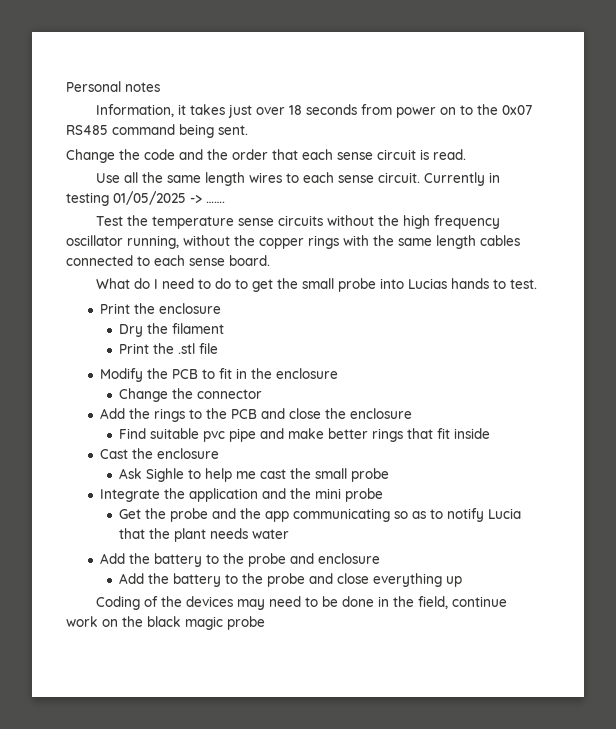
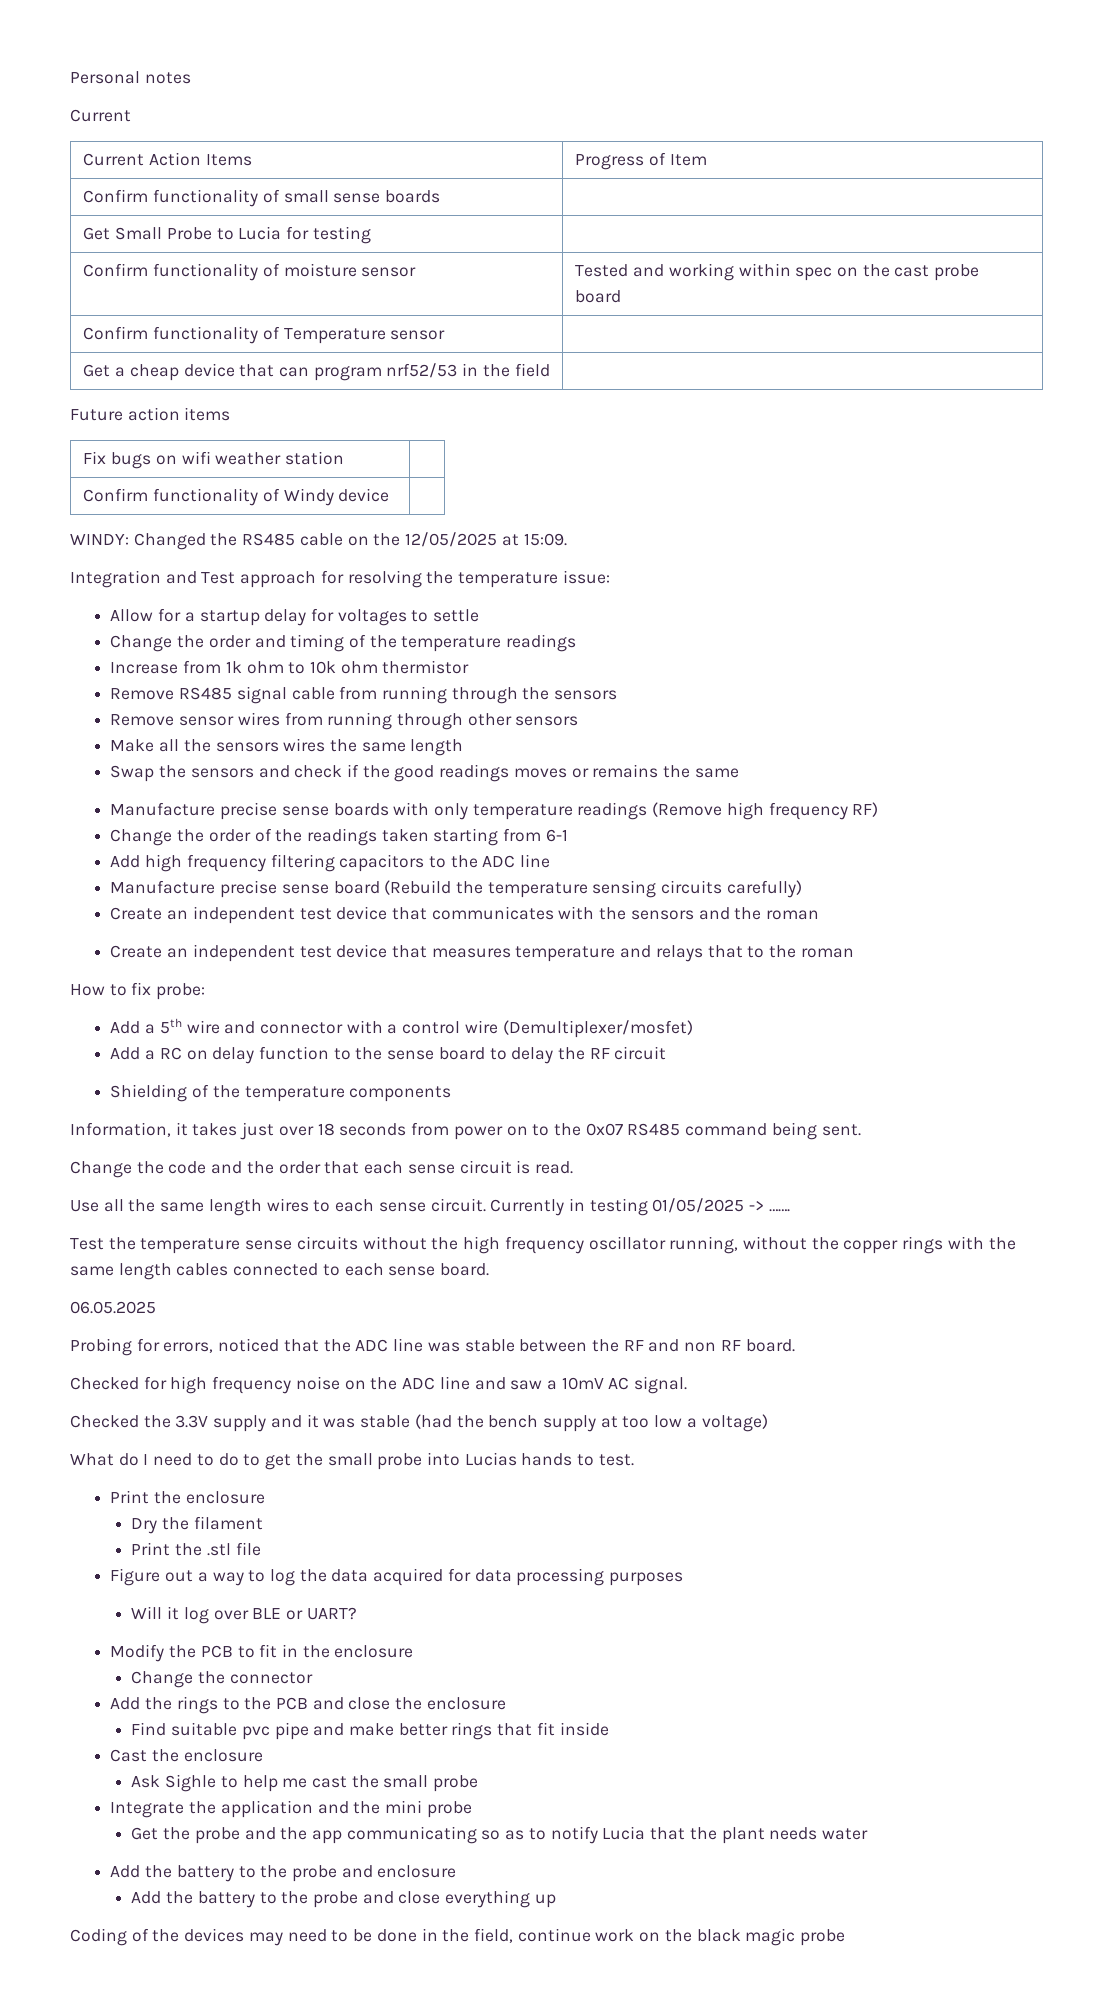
(160, 87) none -> [70,109,131,122] [83,152,252,166] [575,152,707,170] [83,189,440,207] [83,226,371,244] [83,263,417,281] [575,263,980,281] [575,290,622,303] [83,326,446,344] [83,363,550,381] [70,407,231,421] [83,451,344,469] [83,488,390,506] [70,532,567,550] [70,570,610,588] [110,608,480,626] [110,634,577,652] [110,660,470,674] [110,686,618,704] [110,712,579,730] [110,738,464,756] [110,764,739,782] [110,802,879,820] [110,828,568,846] [110,854,551,872] [110,880,802,898] [110,906,820,924] [110,944,854,962] [70,982,206,1000] [110,1018,693,1038] [110,1046,667,1064] [110,1084,452,1102] // Current // Current Action Items | Progress of Item // Confirm functionality of small sense boards | // Get Small Probe to Lucia for testing | // Confirm functionality of moisture sensor | Tested and working within spec on the cast probe board // Confirm functionality of Temperature sensor | // Get a cheap device that can program nrf52/53 in the field | // Future action items // Fix bugs on wifi weather station | // Confirm functionality of Windy device | // WINDY: Changed the RS485 cable on the 12/05/2025 at 15:09. // Integration and Test approach for resolving the temperature issue: // Allow for a startup delay for voltages to settle // Change the order and timing of the temperature readings // Increase from 1k ohm to 10k ohm thermistor // Remove RS485 signal cable from running through the sensors // Remove sensor wires from running through other sensors // Make all the sensors wires the same length // Swap the sensors and check if the good readings moves or remains the same // Manufacture precise sense boards with only temperature readings (Remove high frequency RF) // Change the order of the readings taken starting from 6-1 // Add high frequency filtering capacitors to the ADC line // Manufacture precise sense board (Rebuild the temperature sensing circuits carefully) // Create an independent test device that communicates with the sensors and the roman // Create an independent test device that measures temperature and relays that to the roman // How to fix probe: // Add a 5th wire and connector with a control wire (Demultiplexer/mosfet) // Add a RC on delay function to the sense board to delay the RF circuit // Shielding of the temperature components
(270, 260) none -> [70,1301,156,1314] [70,1338,795,1356] [70,1376,688,1394] [70,1414,768,1432] // 06.05.2025 // Probing for errors, noticed that the ADC line was stable between the RF and non RF board. // Checked for high frequency noise on the ADC line and saw a 10mV AC signal. // Checked the 3.3V supply and it was stable (had the bench supply at too low a voltage)
(219, 348) none -> [110,1568,684,1586] [131,1606,357,1624] // Figure out a way to log the data acquired for data processing purposes // Will it log over BLE or UART?

